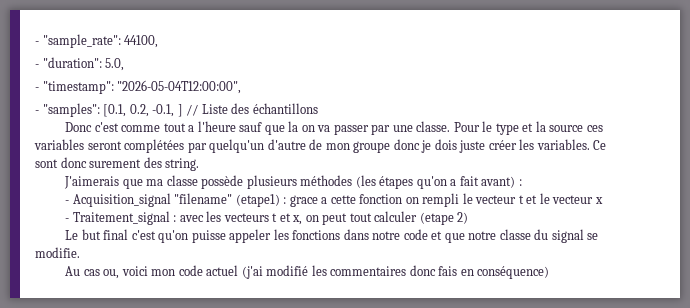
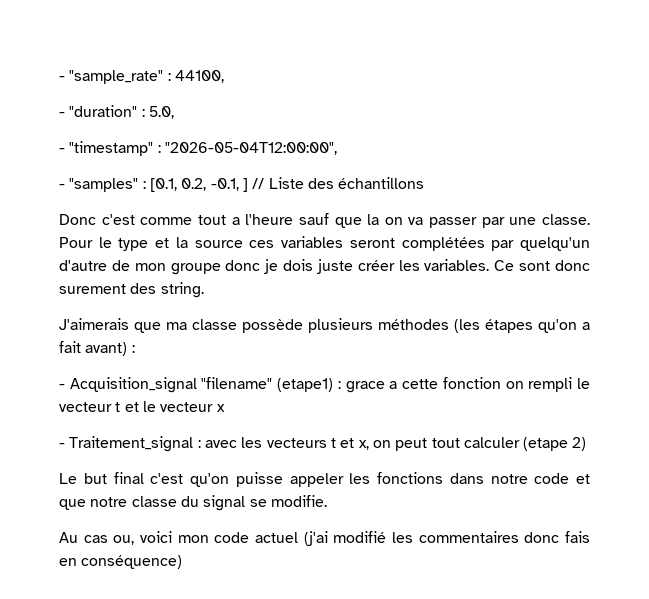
[35,34,121,48] - "sample_rate": -> [59,70,171,84] - "sample_rate" :
[42,57,102,68] "duration": -> [69,105,145,117] "duration" :
[42,81,114,94] "timestamp": -> [69,141,161,156] "timestamp" :
[42,103,100,117] "samples": -> [69,178,146,192] "samples" :

